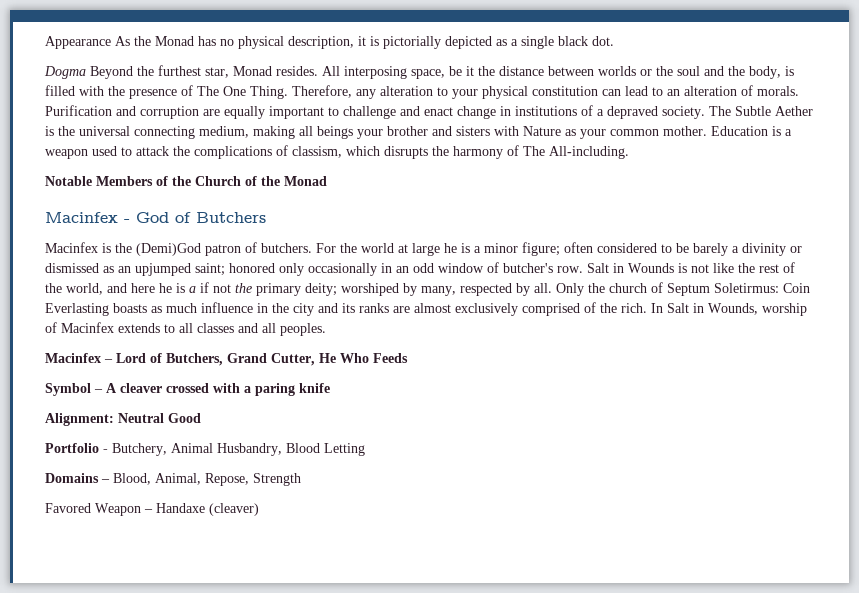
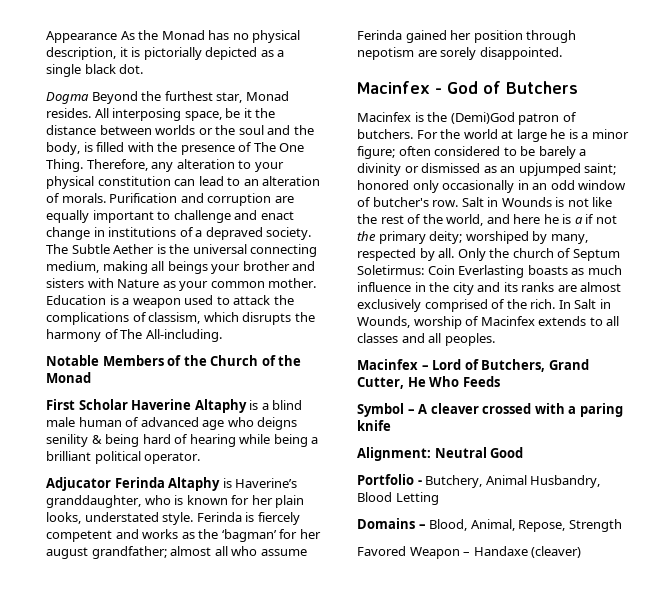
(327, 181) none -> [46,399,303,413] [46,417,298,430] [46,434,319,447] [46,451,201,464] [46,477,298,491] [46,495,305,508] [46,512,300,525] [46,529,321,542] [46,546,307,559] [357,30,577,43] [357,47,562,60] // First Scholar Haverine Altaphy is a blind male human of advanced age who deigns senility & being hard of hearing while being a brilliant political operator. // Adjucator Ferinda Altaphy is Haverine’s granddaughter, who is known for her plain looks, understated style. Ferinda is fiercely competent and works as the ‘bagman’ for her august grandfather; almost all who assume Ferinda gained her position through nepotism are sorely disappointed.

